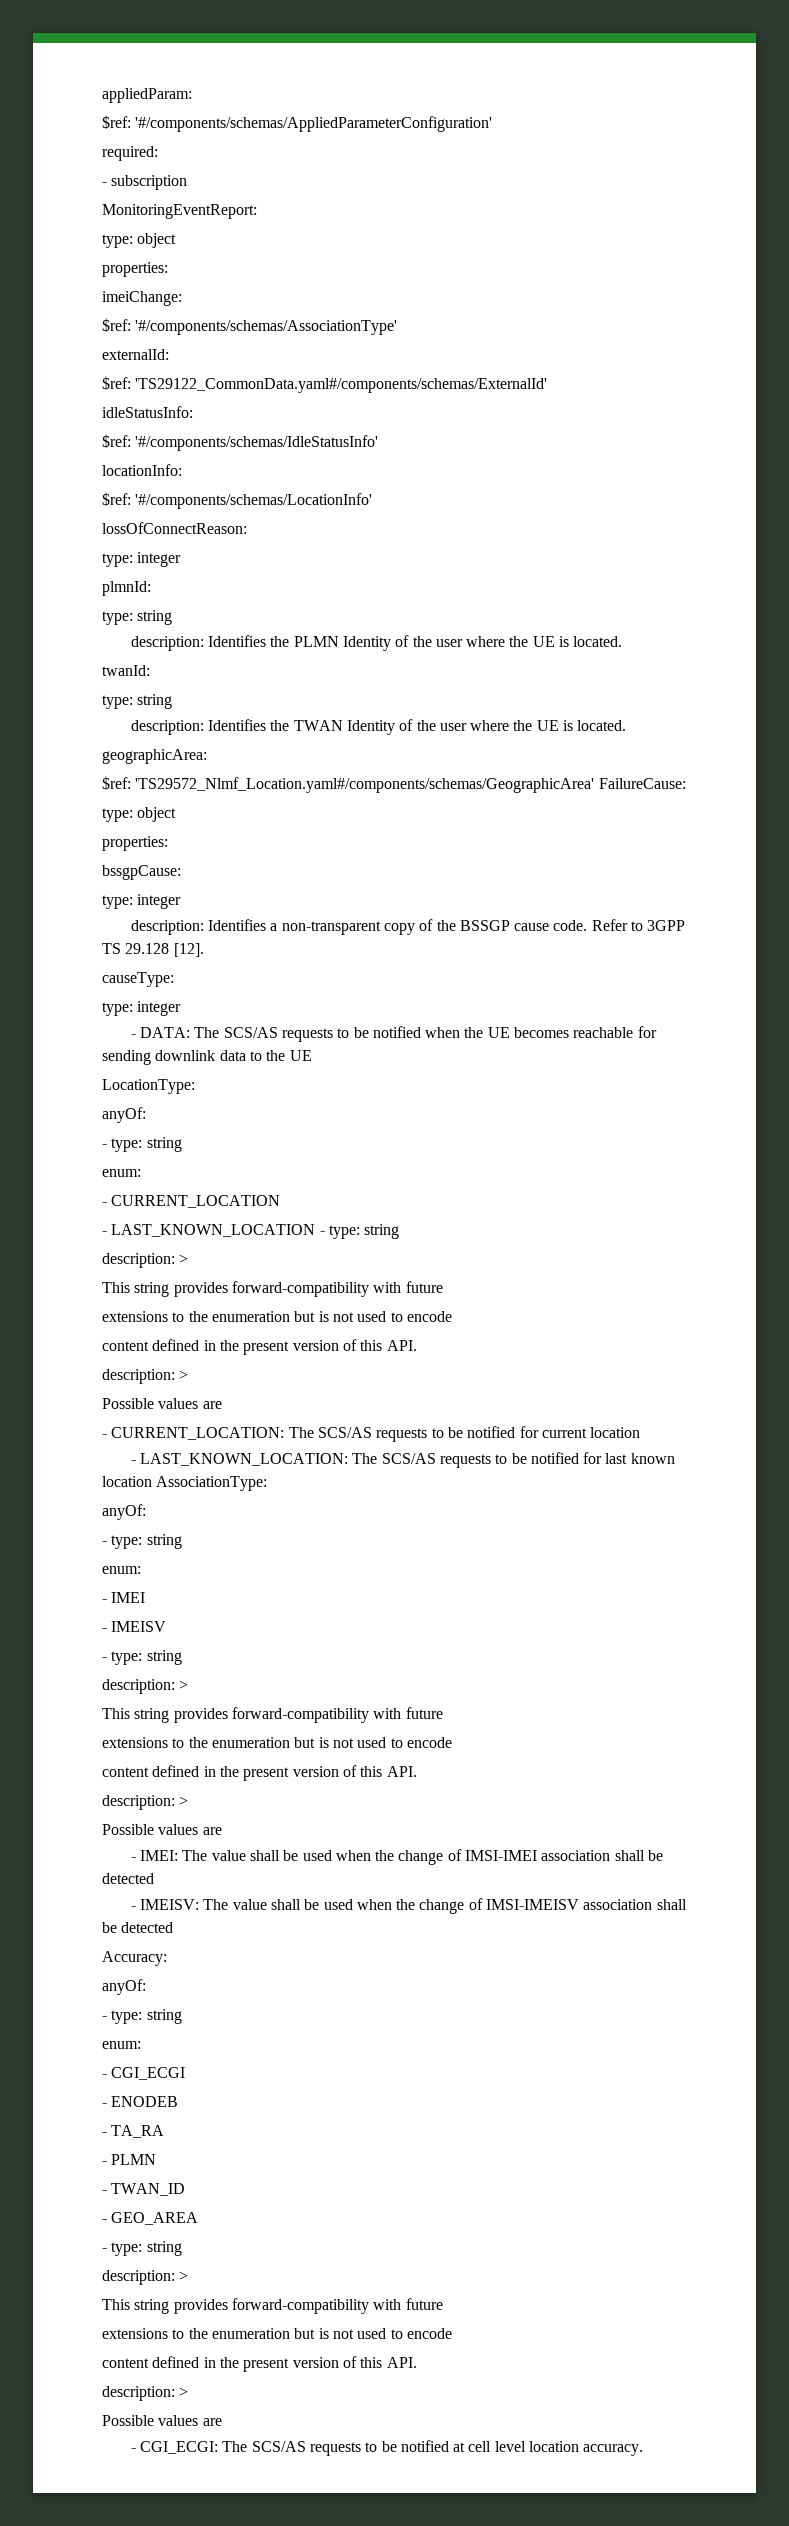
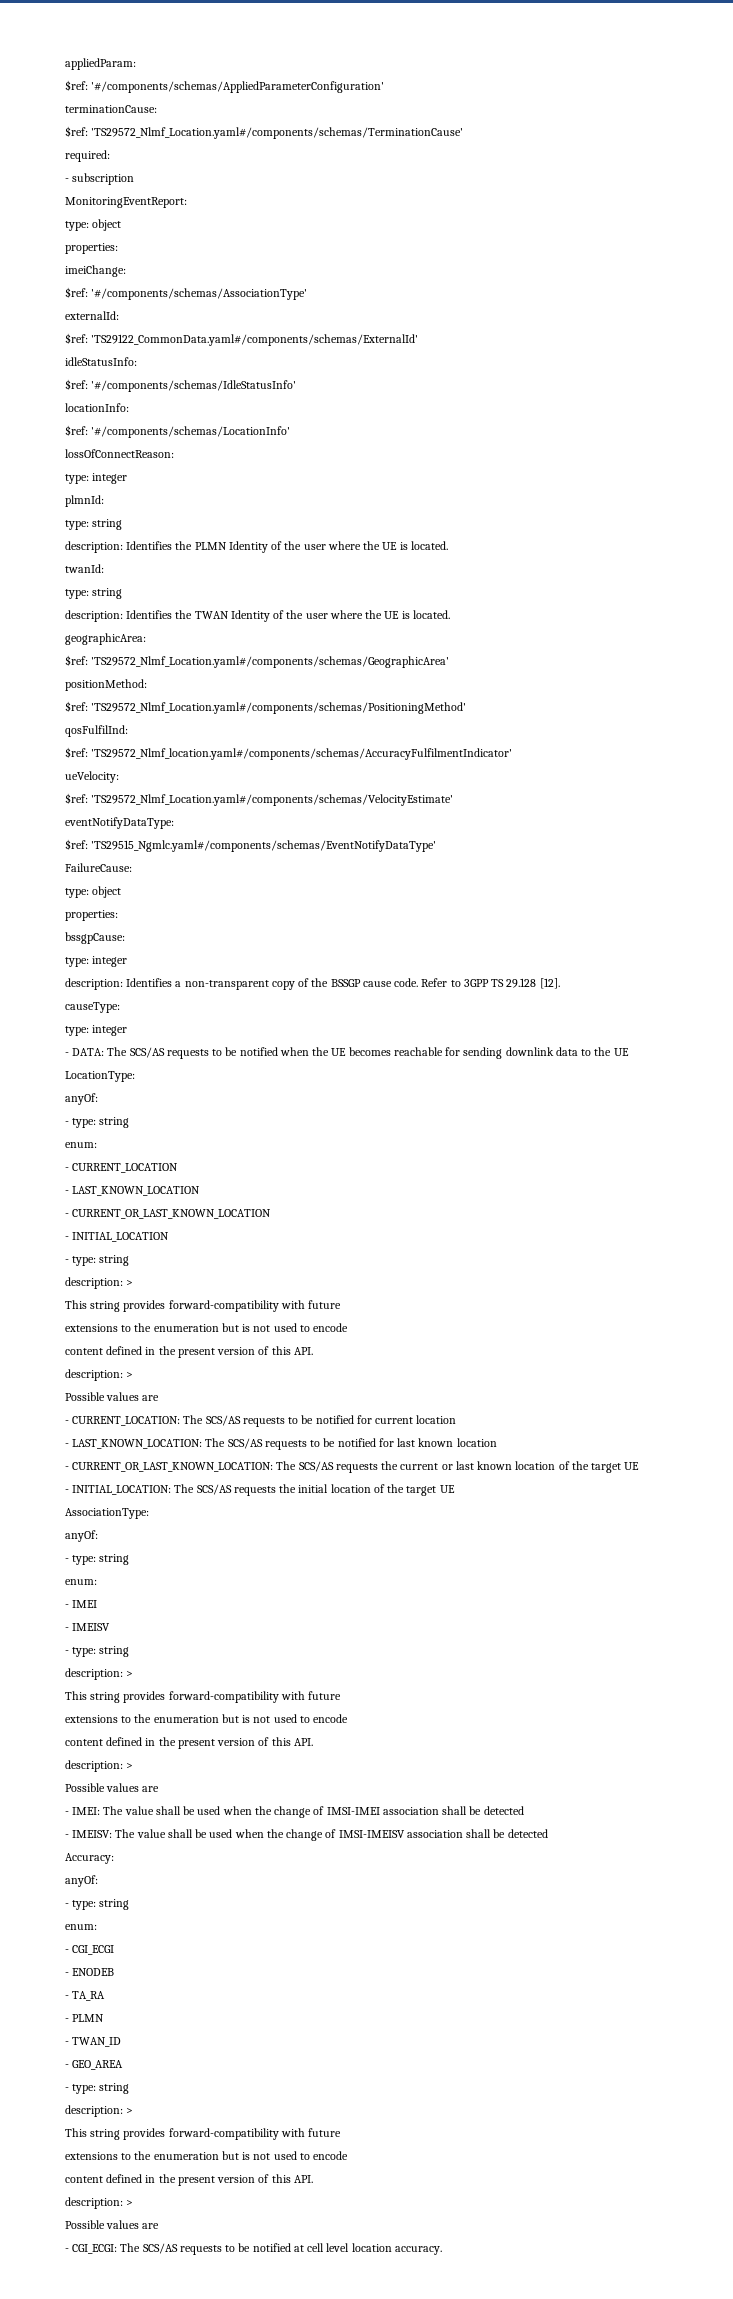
(493, 124) none -> [65,105,157,113] [65,126,464,139] // terminationCause: // $ref: 'TS29572_Nlmf_Location.yaml#/components/schemas/TerminationCause'
(595, 785) none -> [65,679,147,691] [65,701,467,714] [65,725,128,737] [65,747,513,760] [65,771,119,783] [65,793,454,806] [65,817,174,829] [65,839,437,852] // positionMethod: // $ref: 'TS29572_Nlmf_Location.yaml#/components/schemas/PositioningMethod' // qosFulfilInd: // $ref: 'TS29572_Nlmf_location.yaml#/components/schemas/AccuracyFulfilmentIndicator' // ueVelocity: // $ref: 'TS29572_Nlmf_Location.yaml#/components/schemas/VelocityEstimate' // eventNotifyDataType: // $ref: 'TS29515_Ngmlc.yaml#/components/schemas/EventNotifyDataType' //
(316, 1230) none -> [65,1209,272,1219] [65,1232,170,1242] // - CURRENT_OR_LAST_KNOWN_LOCATION // - INITIAL_LOCATION //
(152, 1481) none -> [65,1461,640,1473] [65,1484,455,1496] // - CURRENT_OR_LAST_KNOWN_LOCATION: The SCS/AS requests the current or last known location of the target UE // - INITIAL_LOCATION: The SCS/AS requests the initial location of the target UE //

